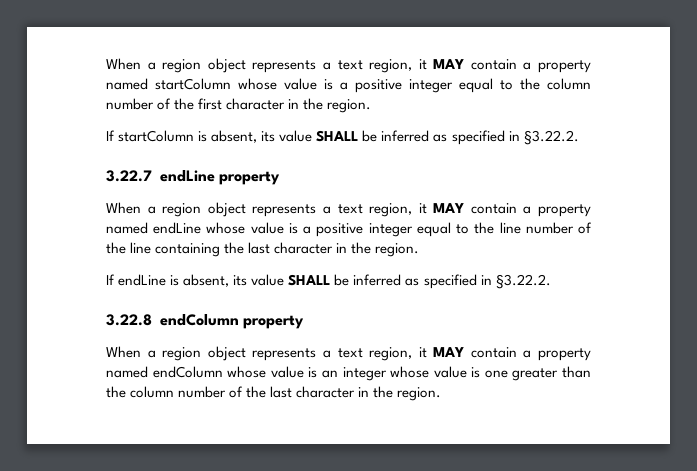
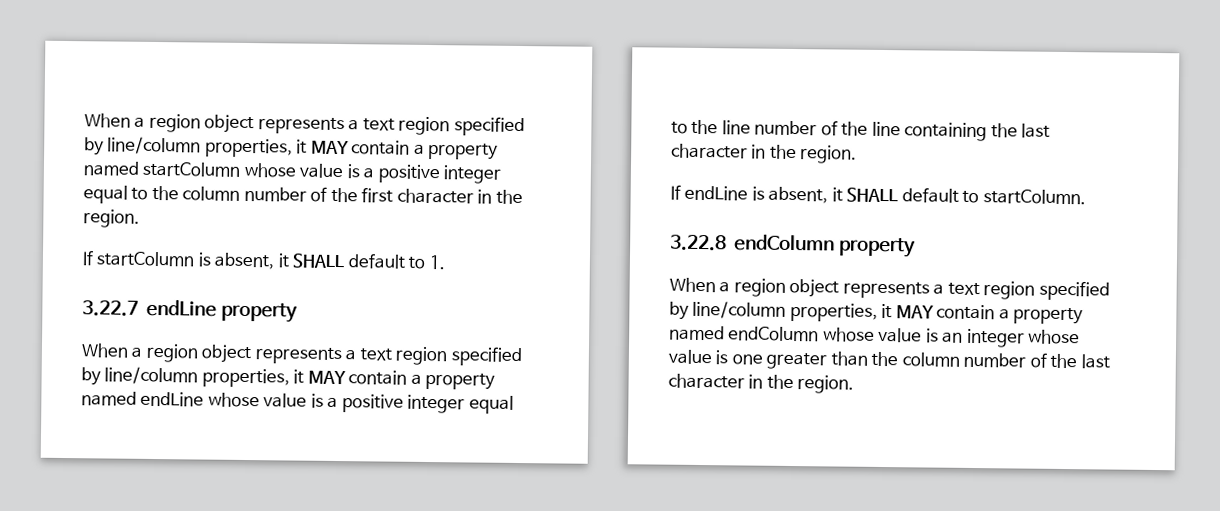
[106,58,413,73] When a region object represents a text region, -> [84,113,525,137] [84,136,293,158] When a region object represents a text region specified by line/column properties,
[261,130,579,145] its value SHALL be inferred as specified in §3.22.2. -> [277,253,445,270] it SHALL default to 1.
[369,203,413,217] region, -> [395,346,522,367] [81,366,290,388] region specified by line/column properties,
[233,274,551,289] its value SHALL be inferred as specified in §3.22.2. -> [831,187,1086,205] it SHALL default to startColumn.
[369,347,413,361] region, -> [983,280,1110,301] [669,300,878,322] region specified by line/column properties,

